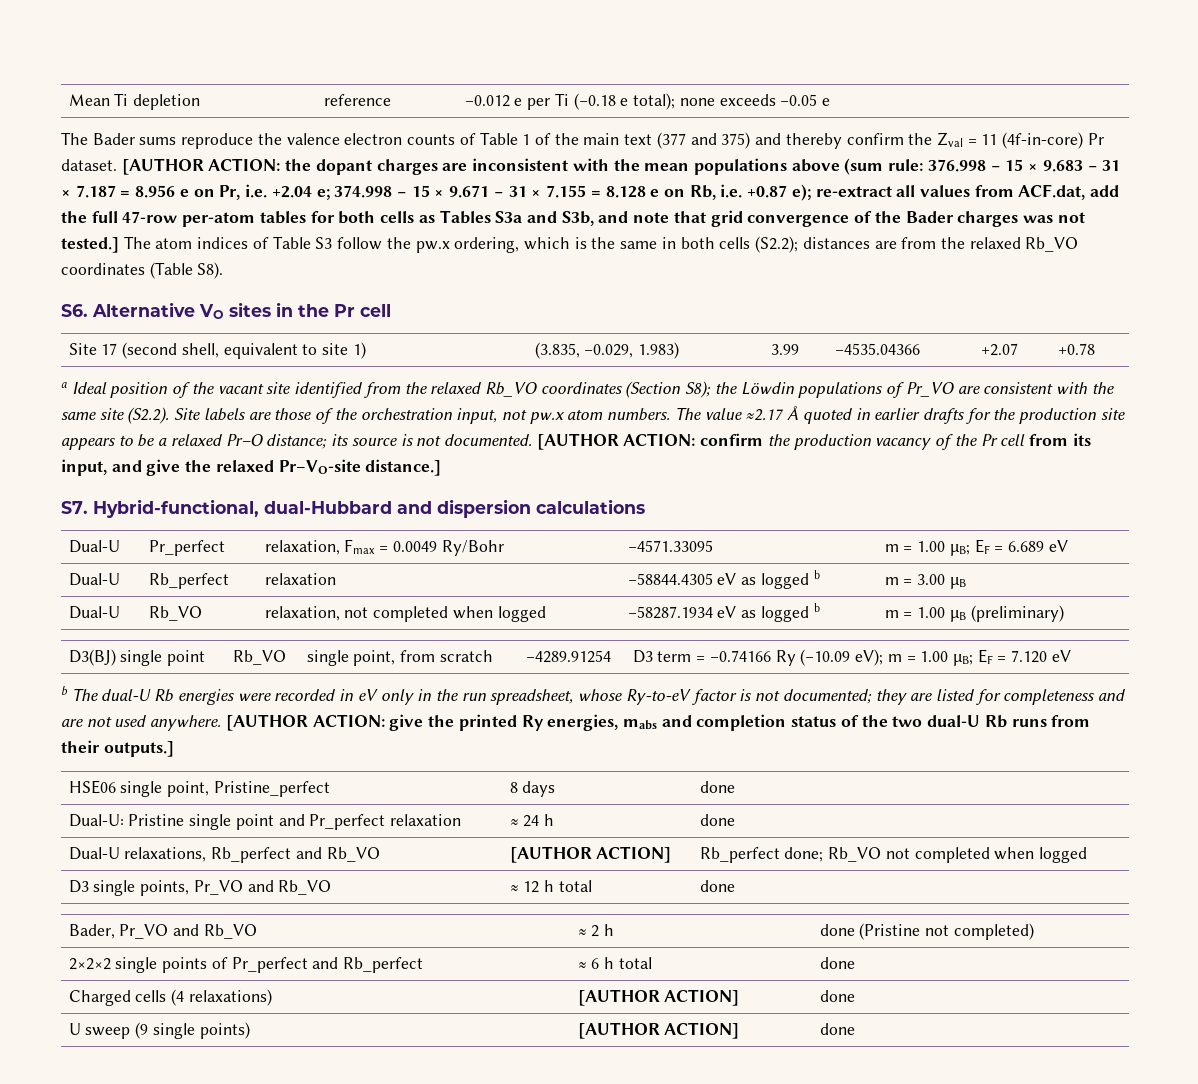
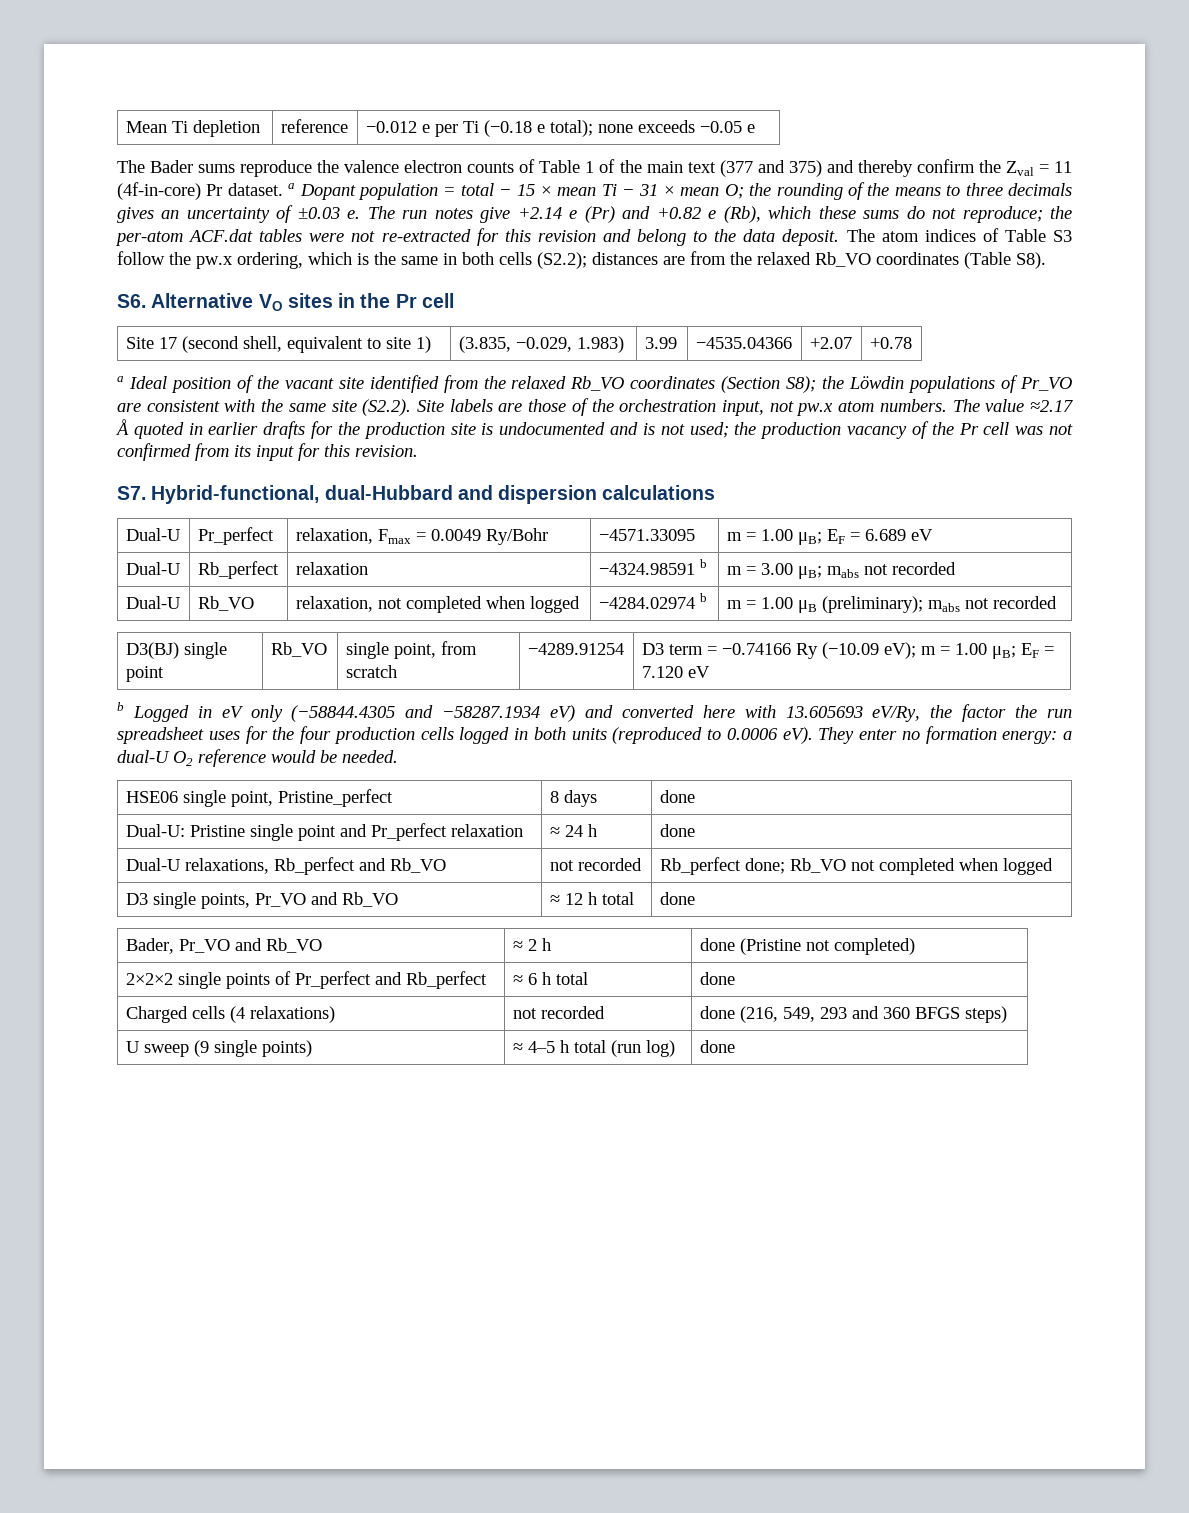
[121,158,1121,175] [61,184,1120,201] [61,210,1085,227] [61,237,119,253] [AUTHOR ACTION: the dopant charges are inconsistent with the mean populations above (sum rule: 376.998 − 15 × 9.683 − 31 × 7.187 = 8.956 e on Pr, i.e. +2.04 e; 374.998 − 15 × 9.671 − 31 × 7.155 = 8.128 e on Rb, i.e. +0.87 e); re-extract all values from ACF.dat, add the full 47-row per-atom tables for both cells as Tables S3a and S3b, and note that grid convergence of the Bader charges was not tested.] -> [288,182,1072,200] [117,205,1072,223] [115,228,840,246] a Dopant population = total − 15 × mean Ti − 31 × mean O; the rounding of the means to three decimals gives an uncertainty of ±0.03 e. The run notes give +2.14 e (Pr) and +0.82 e (Rb), which these sums do not reproduce; the per-atom ACF.dat tables were not re-extracted for this revision and belong to the data deposit.
[61,433,764,450] appears to be a relaxed Pr–O distance; its source is not documented. [AUTHOR ACTION: confirm -> [481,422,729,438] is undocumented and is not used;
[1028,433,1091,446] [61,459,442,476] from its input, and give the relaxed Pr–VO-site distance.] -> [1015,424,1074,435] [117,443,418,461] was not confirmed from its input for this revision.
[627,573,809,589] −58844.4305 eV as logged -> [598,563,695,575] −4324.98591
[949,577,966,589] μB -> [797,562,956,579] μB; mabs not recorded
[627,606,809,622] −58287.1934 eV as logged -> [598,597,695,609] −4284.02974
[970,605,1064,622] (preliminary) -> [821,596,1057,613] (preliminary); mabs not recorded
[71,688,1127,705] [61,714,1091,731] [61,740,174,757] The dual-U Rb energies were recorded in eV only in the run spreadsheet, whose Ry-to-eV factor is not documented; they are listed for completeness and are not used anywhere. [AUTHOR ACTION: give the printed Ry energies, mabs and completion status of the two dual-U Rb runs from their outputs.] -> [132,704,1073,722] [117,726,1072,744] [117,749,398,767] Logged in eV only (−58844.4305 and −58287.1934 eV) and converted here with 13.605693 eV/Ry, the factor the run spreadsheet uses for the four production cells logged in both units (reproduced to 0.0006 eV). They enter no formation energy: a dual-U O2 reference would be needed.
[509,846,672,863] [AUTHOR ACTION] -> [549,858,642,871] not recorded
[577,989,740,1006] [819,990,855,1002] [AUTHOR ACTION] | done -> [512,1006,605,1019] [699,1006,1007,1023] not recorded | done (216, 549, 293 and 360 BFGS steps)
[577,1022,740,1039] [AUTHOR ACTION] -> [512,1040,675,1057] ≈ 4–5 h total (run log)

